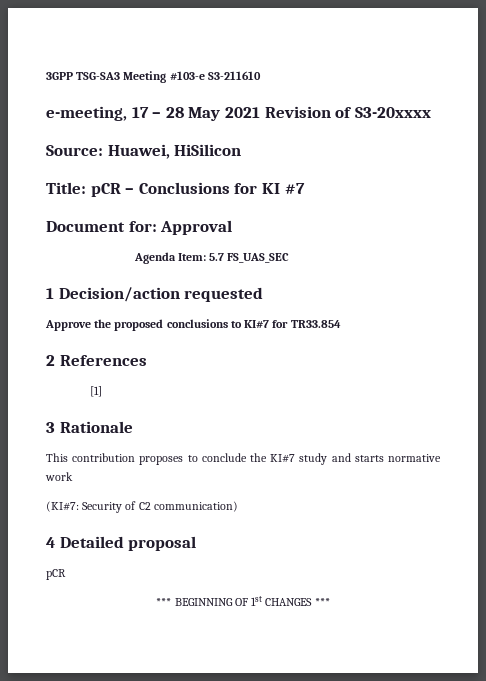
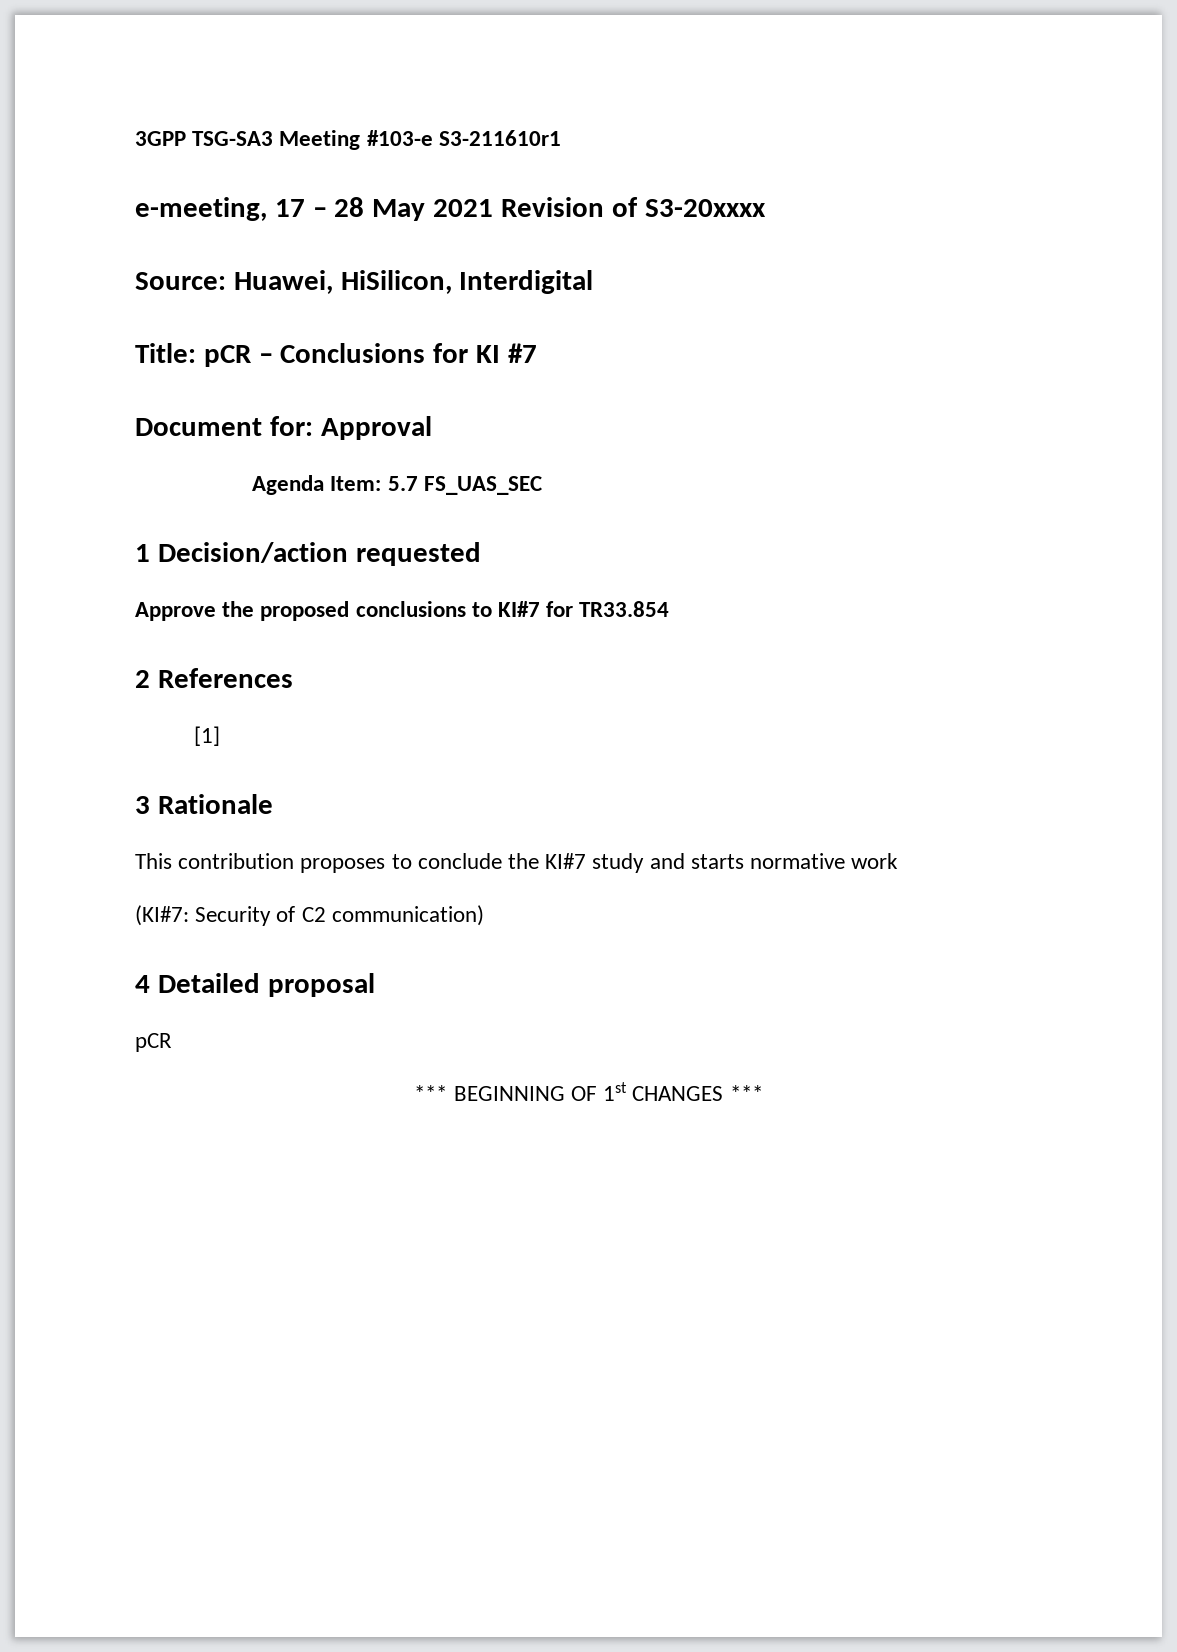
[207,71,261,80] S3-211610 -> [438,130,561,146] S3-211610r1
[174,144,242,156] HiSilicon -> [340,270,594,294] HiSilicon, Interdigital

